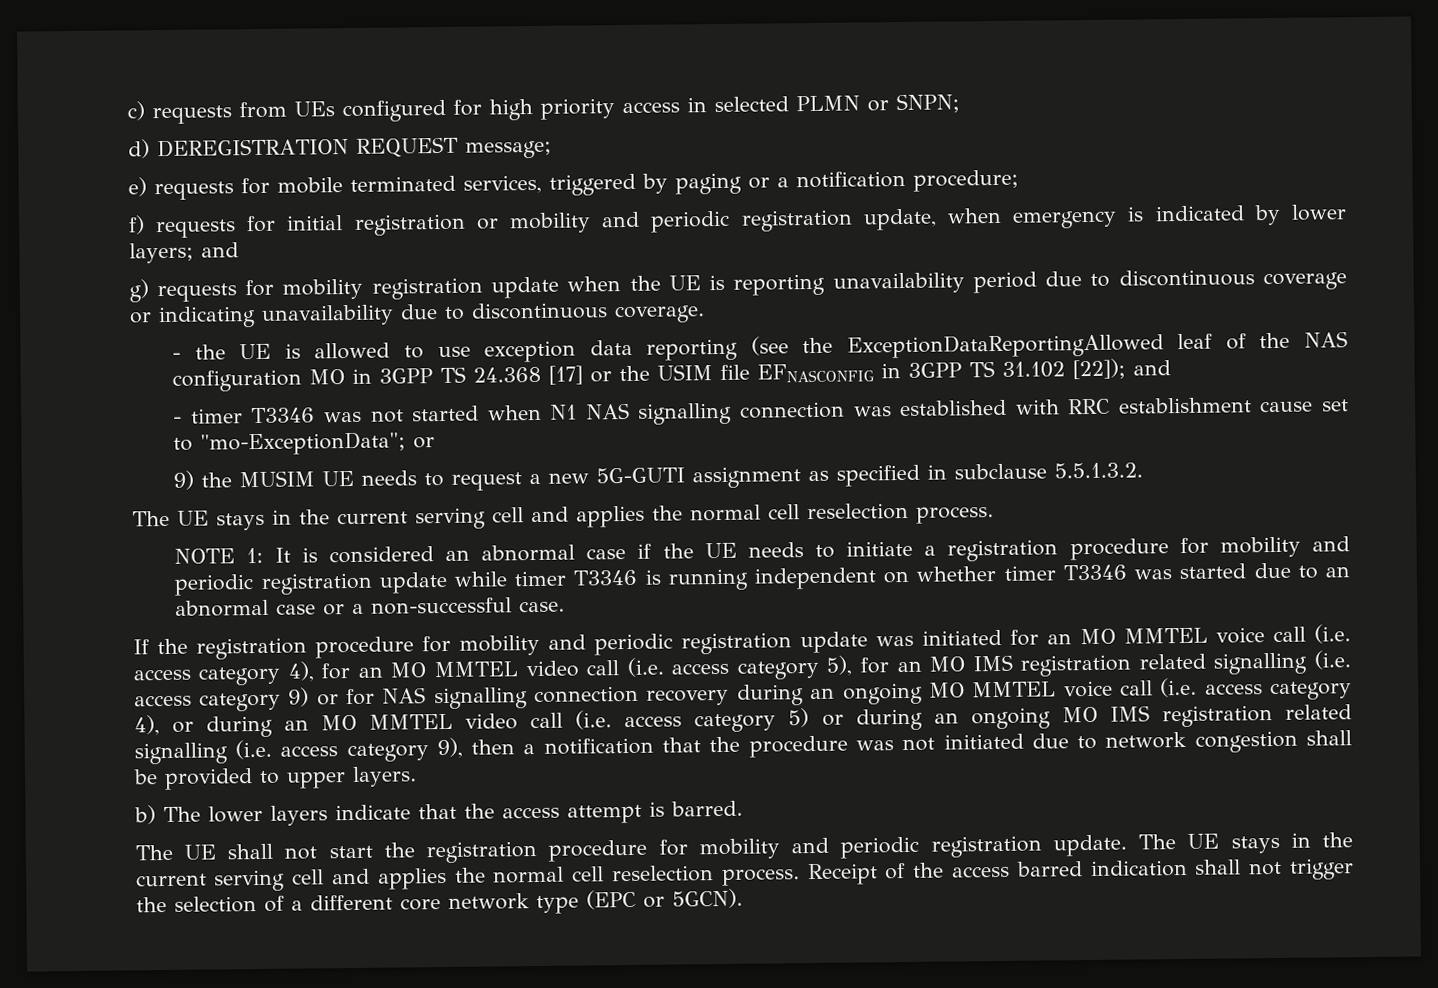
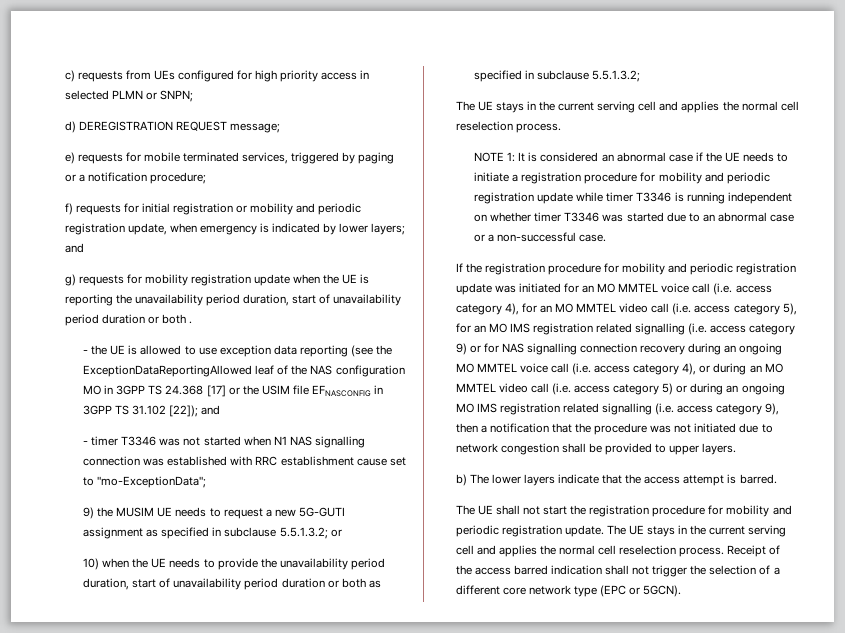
[832,269,1348,294] [129,302,705,329] unavailability period due to discontinuous coverage or indicating unavailability due to discontinuous coverage. -> [115,294,402,306] [64,314,192,326] the unavailability period duration, start of unavailability period duration or both .
[413,437,436,449] or -> (207, 482) none
[1054,462,1144,479] 5.5.1.3.2. -> [279,527,342,539] [83,558,385,570] [83,578,381,590] [474,70,641,82] 5.5.1.3.2; or // 10) when the UE needs to provide the unavailability period duration, start of unavailability period duration or both as specified in subclause 5.5.1.3.2;

